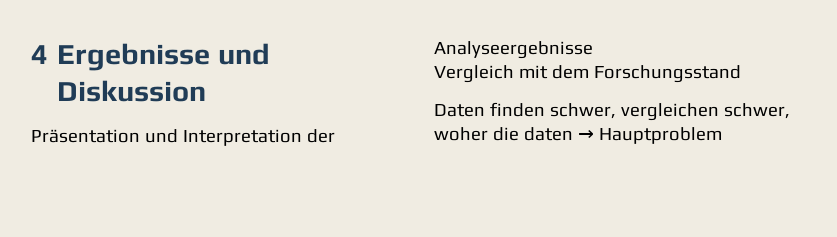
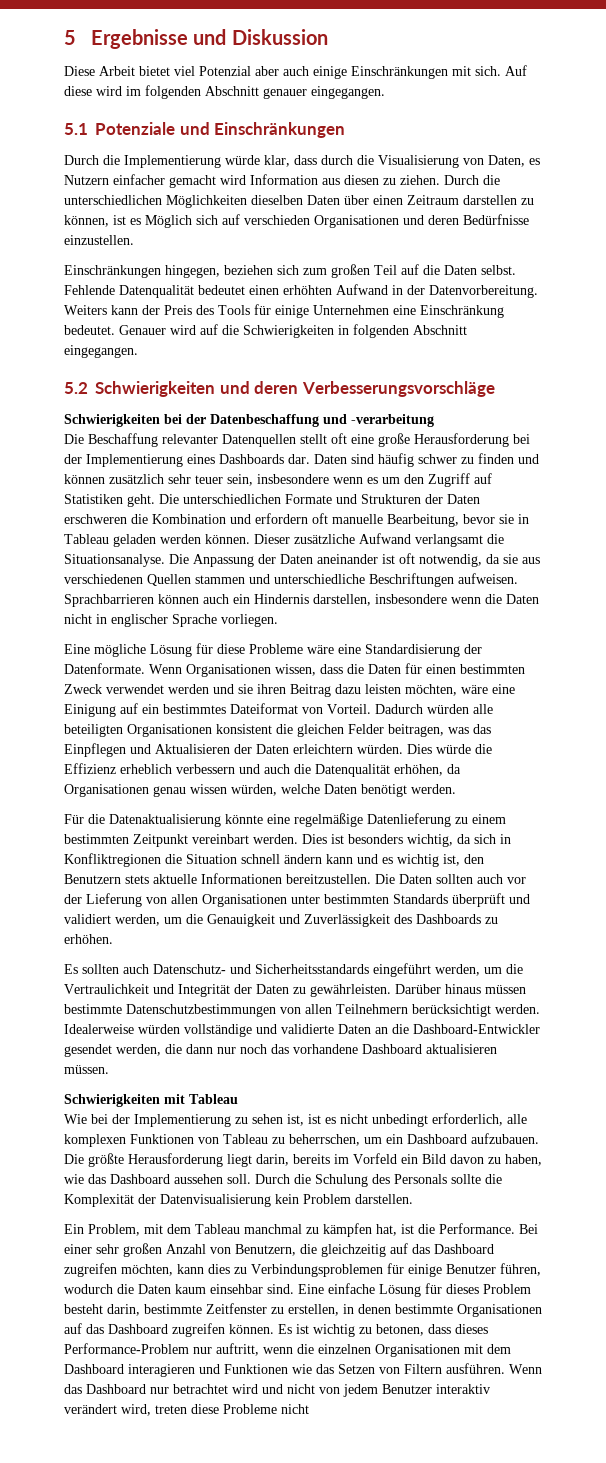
[31,45,48,64] 4 -> [64,30,76,45] 5
[31,129,335,146] [434,41,593,59] [434,65,741,83] [434,102,790,121] [434,127,722,144] Präsentation und Interpretation der Analyseergebnisse // Vergleich mit dem Forschungsstand // Daten finden schwer, vergleichen schwer, woher die daten → Hauptproblem -> [64,65,527,79] [64,85,385,99] [64,122,346,138] [64,155,540,168] [64,174,500,188] [64,195,534,208] [64,214,529,228] [64,235,134,245] [64,264,516,278] [64,284,538,298] [64,304,504,318] [64,324,467,338] [64,345,138,358] [64,381,495,397] [64,414,434,427] [64,433,530,447] [64,453,539,467] [64,473,492,487] [64,494,480,507] [64,513,529,527] [64,533,504,547] [64,553,540,567] [64,573,518,587] [64,594,539,607] [64,614,278,627] [64,643,482,657] [64,663,525,677] [64,684,515,697] [64,703,493,717] [64,724,491,737] [64,743,492,757] [64,763,461,777] [64,784,456,797] [64,813,506,827] [64,834,511,847] [64,853,484,867] [64,873,526,884] [64,893,530,907] [64,914,498,927] [64,934,113,944] [64,963,523,977] [64,984,526,997] [64,1004,540,1017] [64,1024,540,1037] [64,1044,497,1057] [64,1065,109,1074] [64,1094,238,1107] [64,1113,527,1127] [64,1133,539,1147] [64,1153,542,1167] [64,1174,502,1187] [64,1194,413,1207] [64,1223,538,1237] [64,1243,494,1257] [64,1263,541,1277] [64,1283,531,1297] [64,1303,542,1317] [64,1323,488,1337] [64,1343,511,1357] [64,1363,542,1377] [64,1384,490,1397] [64,1404,309,1416] Diese Arbeit bietet viel Potenzial aber auch einige Einschränkungen mit sich. Auf diese wird im folgenden Abschnitt genauer eingegangen. // 5.1 Potenziale und Einschränkungen // Durch die Implementierung würde klar, dass durch die Visualisierung von Daten, es Nutzern einfacher gemacht wird Information aus diesen zu ziehen. Durch die unterschiedlichen Möglichkeiten dieselben Daten über einen Zeitraum darstellen zu können, ist es Möglich sich auf verschieden Organisationen und deren Bedürfnisse einzustellen. // Einschränkungen hingegen, beziehen sich zum großen Teil auf die Daten selbst. Fehlende Datenqualität bedeutet einen erhöhten Aufwand in der Datenvorbereitung. Weiters kann der Preis des Tools für einige Unternehmen eine Einschränkung bedeutet. Genauer wird auf die Schwierigkeiten in folgenden Abschnitt eingegangen. // 5.2 Schwierigkeiten und deren Verbesserungsvorschläge // Schwierigkeiten bei der Datenbeschaffung und -verarbeitung // Die Beschaffung relevanter Datenquellen stellt oft eine große Herausforderung bei der Implementierung eines Dashboards dar. Daten sind häufig schwer zu finden und können zusätzlich sehr teuer sein, insbesondere wenn es um den Zugriff auf Statistiken geht. Die unterschiedlichen Formate und Strukturen der Daten erschweren die Kombination und erfordern oft manuelle Bearbeitung, bevor sie in Tableau geladen werden können. Dieser zusätzliche Aufwand verlangsamt die Situationsanalyse. Die Anpassung der Daten aneinander ist oft notwendig, da sie aus verschiedenen Quellen stammen und unterschiedliche Beschriftungen aufweisen. Sprachbarrieren können auch ein Hindernis darstellen, insbesondere wenn die Daten nicht in englischer Sprache vorliegen. // Eine mögliche Lösung für diese Probleme wäre eine Standardisierung der Datenformate. Wenn Organisationen wissen, dass die Daten für einen bestimmten Zweck verwendet werden und sie ihren Beitrag dazu leisten möchten, wäre eine Einigung auf ein bestimmtes Dateiformat von Vorteil. Dadurch würden alle beteiligten Organisationen konsistent die gleichen Felder beitragen, was das Einpflegen und Aktualisieren der Daten erleichtern würden. Dies würde die Effizienz erheblich verbessern und auch die Datenqualität erhöhen, da Organisationen genau wissen würden, welche Daten benötigt werden. // Für die Datenaktualisierung könnte eine regelmäßige Datenlieferung zu einem bestimmten Zeitpunkt vereinbart werden. Dies ist besonders wichtig, da sich in Konfliktregionen die Situation schnell ändern kann und es wichtig ist, den Benutzern stets aktuelle Informationen bereitzustellen. Die Daten sollten auch vor der Lieferung von allen Organisationen unter bestimmten Standards überprüft und validiert werden, um die Genauigkeit und Zuverlässigkeit des Dashboards zu erhöhen. // Es sollten auch Datenschutz- und Sicherheitsstandards eingeführt werden, um die Vertraulichkeit und Integrität der Daten zu gewährleisten. Darüber hinaus müssen bestimmte Datenschutzbestimmungen von allen Teilnehmern berücksichtigt werden. Idealerweise würden vollständige und validierte Daten an die Dashboard-Entwickler gesendet werden, die dann nur noch das vorhandene Dashboard aktualisieren müssen. // Schwierigkeiten mit Tableau // Wie bei der Implementierung zu sehen ist, ist es nicht unbedingt erforderlich, alle komplexen Funktionen von Tableau zu beherrschen, um ein Dashboard aufzubauen. Die größte Herausforderung liegt darin, bereits im Vorfeld ein Bild davon zu haben, wie das Dashboard aussehen soll. Durch die Schulung des Personals sollte die Komplexität der Datenvisualisierung kein Problem darstellen. // Ein Problem, mit dem Tableau manchmal zu kämpfen hat, ist die Performance. Bei einer sehr großen Anzahl von Benutzern, die gleichzeitig auf das Dashboard zugreifen möchten, kann dies zu Verbindungsproblemen für einige Benutzer führen, wodurch die Daten kaum einsehbar sind. Eine einfache Lösung für dieses Problem besteht darin, bestimmte Zeitfenster zu erstellen, in denen bestimmte Organisationen auf das Dashboard zugreifen können. Es ist wichtig zu betonen, dass dieses Performance-Problem nur auftritt, wenn die einzelnen Organisationen mit dem Dashboard interagieren und Funktionen wie das Setzen von Filtern ausführen. Wenn das Dashboard nur betrachtet wird und nicht von jedem Benutzer interaktiv verändert wird, treten diese Probleme nicht

